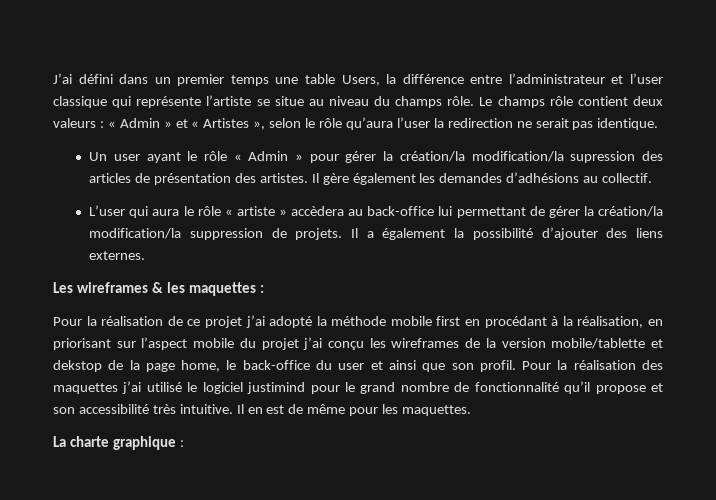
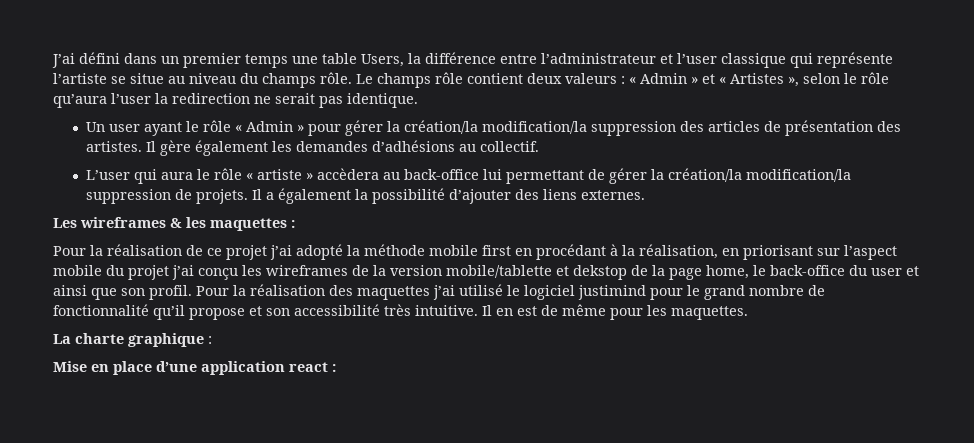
[570,151,636,163] supression -> [590,121,676,136] suppression
(184, 443) none -> [53,361,336,375] // Mise en place d’une application react :

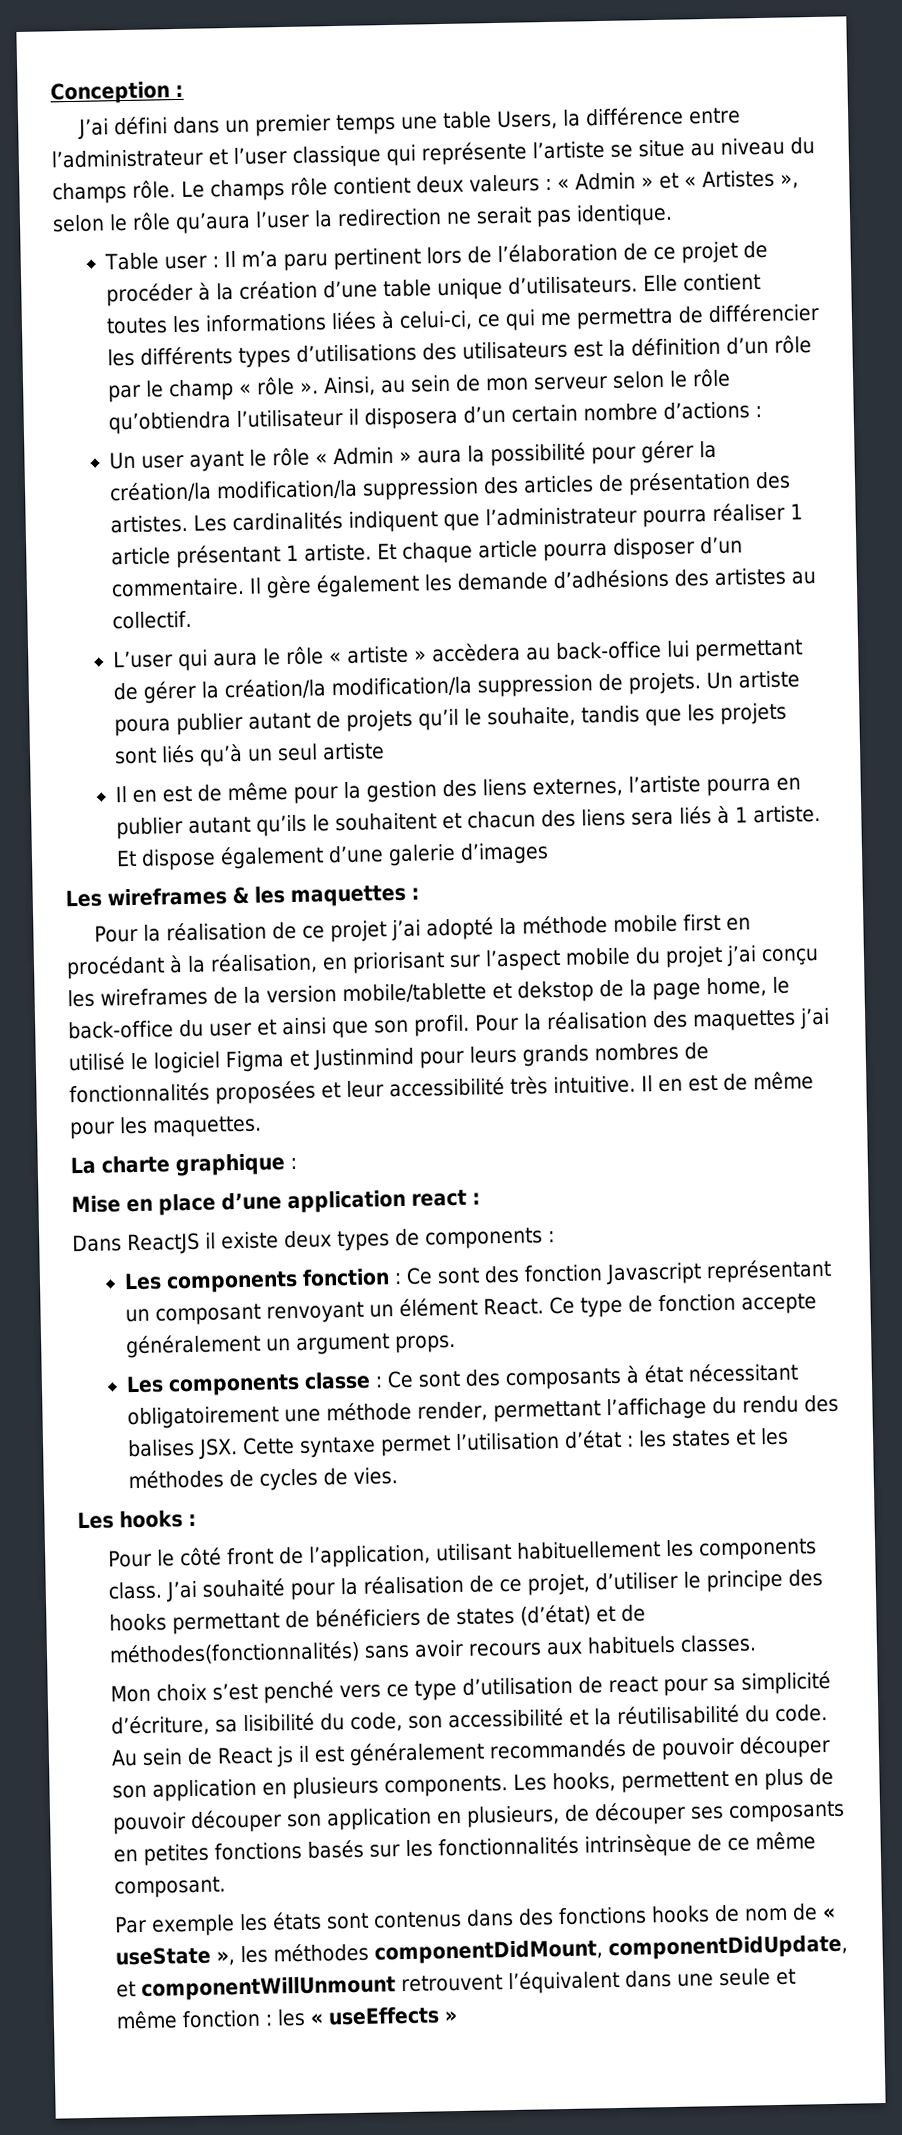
(52, 60) none -> [50,81,184,105] Conception : //
(418, 100) none -> [104,240,769,272] [106,273,762,307] [106,302,820,335] [107,335,813,368] [108,368,732,403] [108,401,763,435] // Table user : Il m’a paru pertinent lors de l’élaboration de ce projet de procéder à la création d’une table unique d’utilisateurs. Elle contient toutes les informations liées à celui-ci, ce qui me permettra de différencier les différents types d’utilisations des utilisateurs est la définition d’un rôle par le champ « rôle ». Ainsi, au sein de mon serveur selon le rôle qu’obtiendra l’utilisateur il disposera d’un certain nombre d’actions :
(304, 128) none -> [417,442,587,467] aura la possibilité
[145,140,455,156] Il gère également les demandes d’adhésions -> [193,502,804,533] [111,536,744,569] [111,567,787,599] Les cardinalités indiquent que l’administrateur pourra réaliser 1 article présentant 1 artiste. Et chaque article pourra disposer d’un commentaire. Il gère également les demande d’adhésions des artistes
[251,188,645,204] Il a également la possibilité d’ajouter des liens externes. -> [706,670,801,690] [114,702,788,737] [114,742,386,767] [115,775,802,804] [116,804,822,840] [116,842,550,871] Un artiste poura publier autant de projets qu’il le souhaite, tandis que les projets sont liés qu’à un seul artiste // Il en est de même pour la gestion des liens externes, l’artiste pourra en publier autant qu’ils le souhaitent et chacun des liens sera liés à 1 artiste. Et dispose également d’une galerie d’images
[578,285,825,300] [53,304,290,320] justimind pour le grand nombre de fonctionnalité qu’il propose et son -> [225,1042,709,1073] [69,1080,384,1105] Figma et Justinmind pour leurs grands nombres de fonctionnalités proposées et leur
(336, 368) none -> [72,1227,555,1256] [124,1258,833,1294] [125,1293,818,1326] [126,1333,457,1359] [126,1362,799,1397] [127,1394,840,1430] [127,1427,790,1460] [128,1467,399,1491] [77,1510,197,1530] [107,1538,817,1568] [107,1569,823,1603] [108,1604,646,1635] [108,1634,757,1666] [109,1670,831,1704] [110,1704,828,1737] [110,1734,831,1768] [111,1767,834,1802] [112,1800,845,1835] [112,1831,816,1866] [113,1876,226,1899] [113,1903,836,1937] [114,1934,848,1966] [115,1968,796,2002] [115,2006,457,2030] // Dans ReactJS il existe deux types de components : // Les components fonction : Ce sont des fonction Javascript représentant un composant renvoyant un élément React. Ce type de fonction accepte généralement un argument props. // Les components classe : Ce sont des composants à état nécessitant obligatoirement une méthode render, permettant l’affichage du rendu des balises JSX. Cette syntaxe permet l’utilisation d’état : les states et les méthodes de cycles de vies. // Les hooks : // Pour le côté front de l’application, utilisant habituellement les components class. J’ai souhaité pour la réalisation de ce projet, d’utiliser le principe des hooks permettant de bénéficiers de states (d’état) et de méthodes(fonctionnalités) sans avoir recours aux habituels classes. // Mon choix s’est penché vers ce type d’utilisation de react pour sa simplicité d’écriture, sa lisibilité du code, son accessibilité et la réutilisabilité du code. Au sein de React js il est généralement recommandés de pouvoir découper son application en plusieurs components. Les hooks, permettent en plus de pouvoir découper son application en plusieurs, de découper ses composants en petites fonctions basés sur les fonctionnalités intrinsèque de ce même composant. // Par exemple les états sont contenus dans des fonctions hooks de nom de « useState », les méthodes componentDidMount, componentDidUpdate, et componentWillUnmount retrouvent l’équivalent dans une seule et même fonction : les « useEffects »

